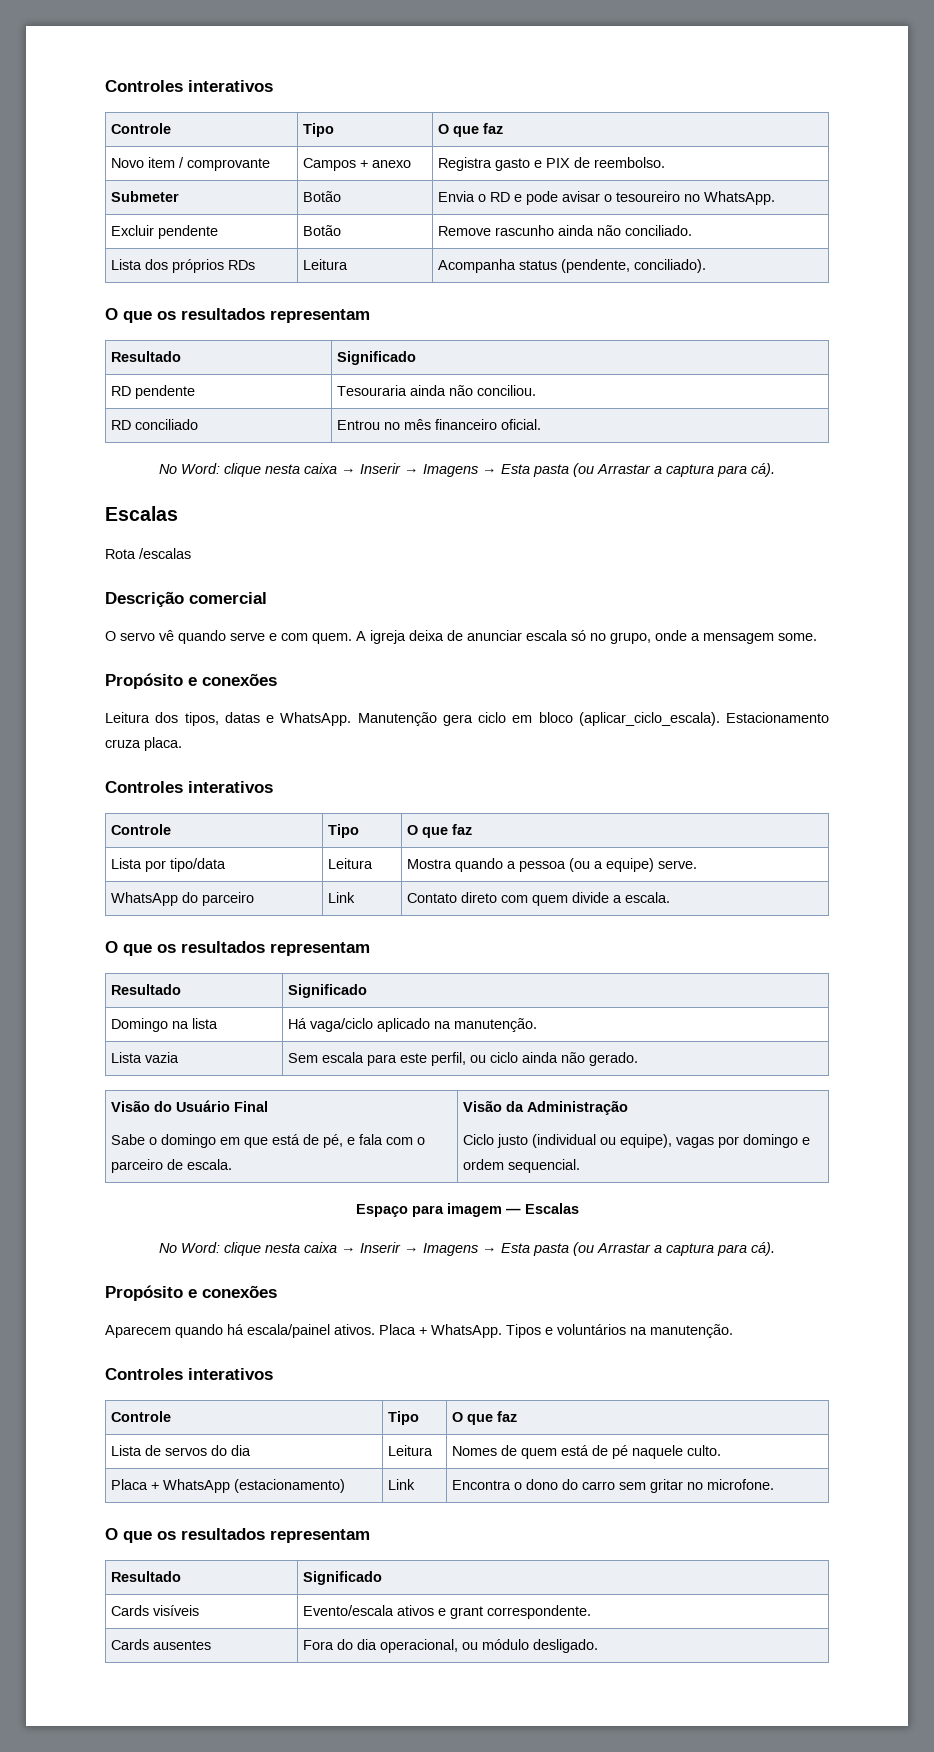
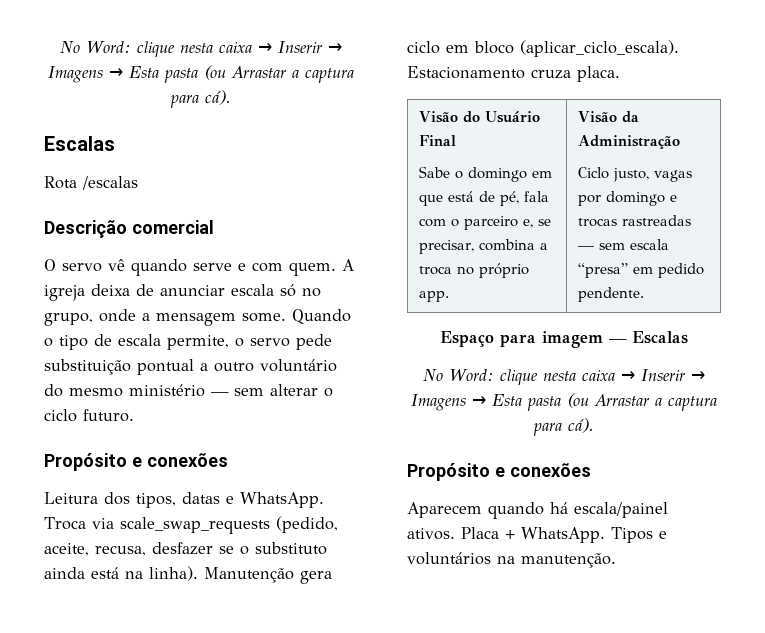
[105,80,273,92] [111,123,172,134] [303,123,335,137] [438,123,504,137] [111,157,271,171] [303,158,412,171] [438,157,666,171] [111,191,180,202] [303,191,342,202] [438,191,776,205] [111,225,219,239] [303,225,342,236] [438,225,693,236] [111,259,256,273] [303,259,349,270] [438,259,707,273] [105,308,370,323] [111,351,182,362] [337,351,417,365] [111,385,196,399] [337,385,537,396] [111,419,199,430] [337,419,542,430] Controles interativos // Controle | Tipo | O que faz // Novo item / comprovante | Campos + anexo | Registra gasto e PIX de reembolso. // Submeter | Botão | Envia o RD e pode avisar o tesoureiro no WhatsApp. // Excluir pendente | Botão | Remove rascunho ainda não conciliado. // Lista dos próprios RDs | Leitura | Acompanha status (pendente, conciliado). // O que os resultados representam // Resultado | Significado // RD pendente | Tesouraria ainda não conciliou. // RD conciliado | Entrou no mês financeiro oficial. // -> (60, 47) none
(817, 637) none -> [292,309,351,324] [44,334,332,350] [44,359,337,375] [44,384,333,397] [44,409,134,422] Quando o tipo de escala permite, o servo pede substituição pontual a outro voluntário do mesmo ministério — sem alterar o ciclo futuro.
(352, 719) none -> [44,516,338,534] [44,542,327,556] [44,566,198,581] Troca via scale_swap_requests (pedido, aceite, recusa, desfazer se o substituto ainda está na linha).
[105,781,273,793] [111,824,172,835] [328,824,360,838] [407,824,473,838] [111,858,227,872] [328,858,374,869] [407,858,698,872] [111,892,255,906] [328,892,356,903] [407,892,671,906] [105,941,370,956] [111,984,182,995] [288,984,368,998] [111,1018,219,1032] [288,1018,538,1032] [111,1052,180,1063] [288,1052,639,1066] // Controles interativos // Controle | Tipo | O que faz // Lista por tipo/data | Leitura | Mostra quando a pessoa (ou a equipe) serve. // WhatsApp do parceiro | Link | Contato direto com quem divide a escala. // O que os resultados representam // Resultado | Significado // Domingo na lista | Há vaga/ciclo aplicado na manutenção. // Lista vazia | Sem escala para este perfil, ou ciclo ainda não gerado. -> (620, 74) none
[347,1137,356,1145] e -> (519, 198) none
[167,1159,233,1170] [463,1100,629,1115] [463,1134,811,1148] [463,1159,581,1173] de escala. | Visão da Administração // Ciclo justo (individual ou equipe), vagas por domingo e ordem sequencial. -> [522,219,551,228] [418,239,548,254] [418,263,529,278] [418,291,449,302] [577,111,639,123] [577,135,680,149] [577,167,692,182] [577,191,677,206] [577,215,691,227] [577,239,669,250] [577,263,704,278] [577,287,644,302] e, se precisar, combina a troca no próprio app. | Visão da Administração // Ciclo justo, vagas por domingo e trocas rastreadas — sem escala “presa” em pedido pendente.
[105,1368,273,1380] [111,1411,172,1422] [388,1411,420,1425] [452,1411,518,1425] [111,1445,252,1456] [388,1445,434,1456] [452,1445,722,1459] [111,1479,346,1493] [388,1479,416,1490] [452,1479,775,1493] [105,1528,370,1543] [111,1571,182,1582] [303,1571,383,1585] [111,1605,200,1616] [303,1605,592,1619] [111,1639,212,1650] [303,1639,599,1653] // Controles interativos // Controle | Tipo | O que faz // Lista de servos do dia | Leitura | Nomes de quem está de pé naquele culto. // Placa + WhatsApp (estacionamento) | Link | Encontra o dono do carro sem gritar no microfone. // O que os resultados representam // Resultado | Significado // Cards visíveis | Evento/escala ativos e grant correspondente. // Cards ausentes | Fora do dia operacional, ou módulo desligado. -> (616, 560) none

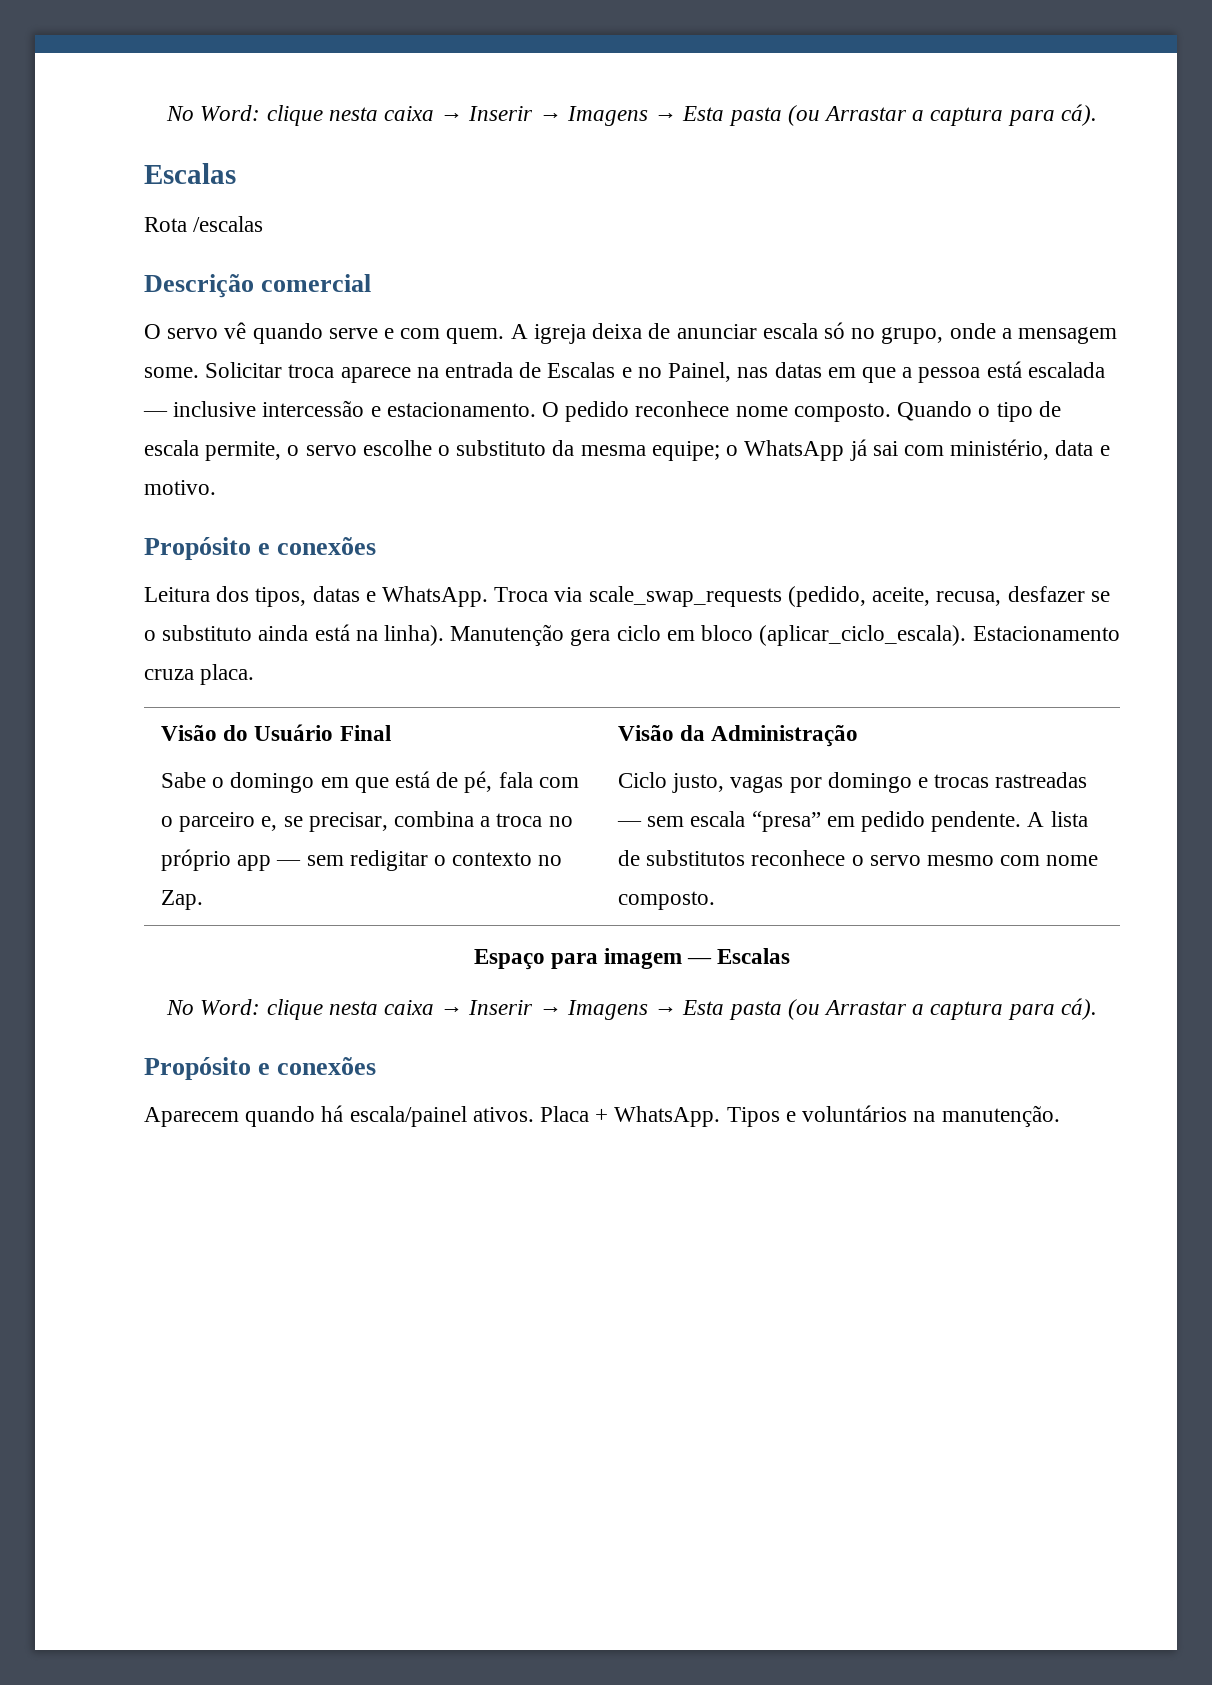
(286, 317) none -> [205,361,1105,383] [143,400,891,422] Solicitar troca aparece na entrada de Escalas e no Painel, nas datas em que a pessoa está escalada — inclusive intercessão e estacionamento. O pedido reconhece nome composto.
[296,334,332,350] [44,359,337,375] [44,384,333,397] [44,409,134,422] pede substituição pontual a outro voluntário do mesmo ministério — sem alterar o ciclo futuro. -> [362,439,1110,461] [144,480,216,495] escolhe o substituto da mesma equipe; o WhatsApp já sai com ministério, data e motivo.
[418,291,449,302] app. -> [237,850,563,871] [161,890,204,910] app — sem redigitar o contexto no Zap.
(644, 294) none -> [1027,811,1088,827] [618,850,1099,866] [618,891,716,910] A lista de substitutos reconhece o servo mesmo com nome composto.

